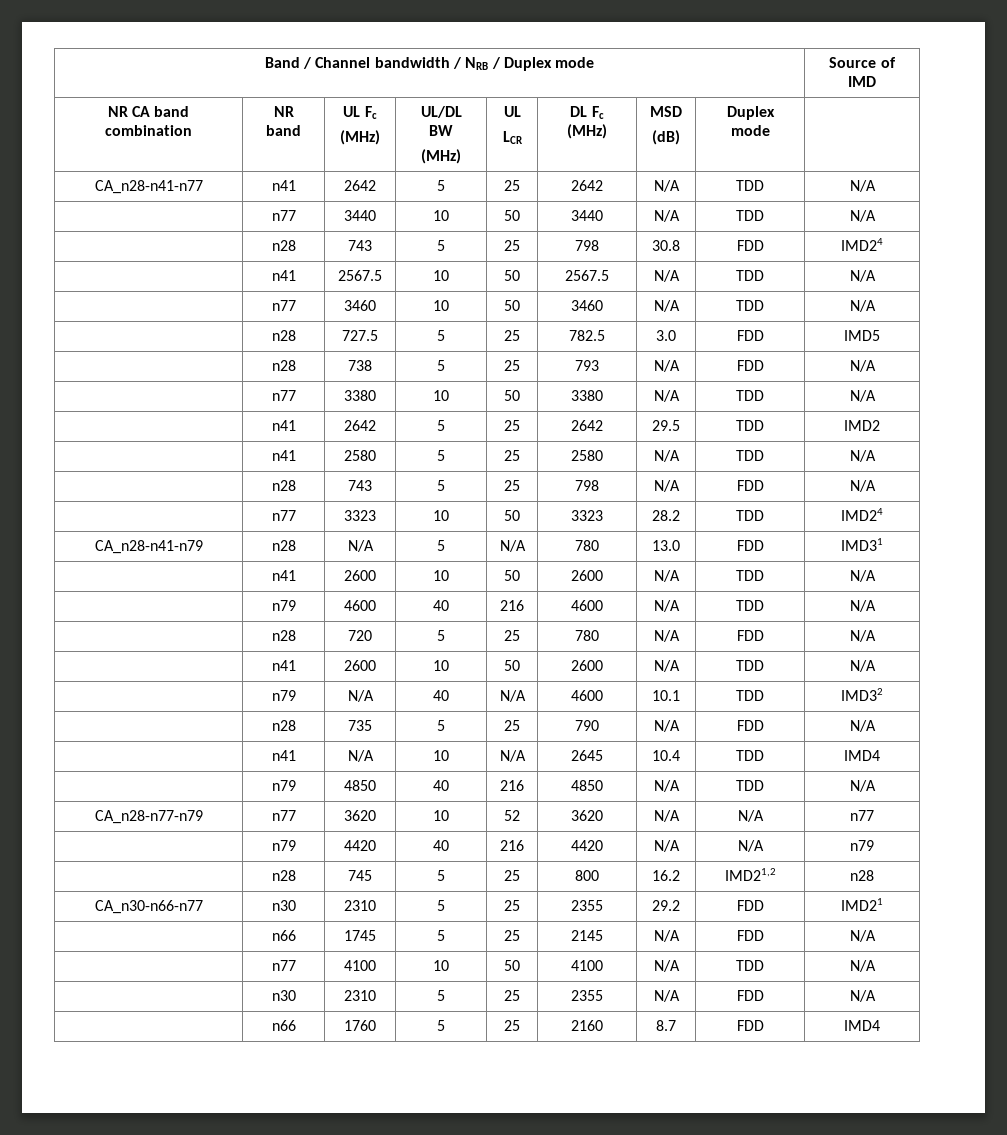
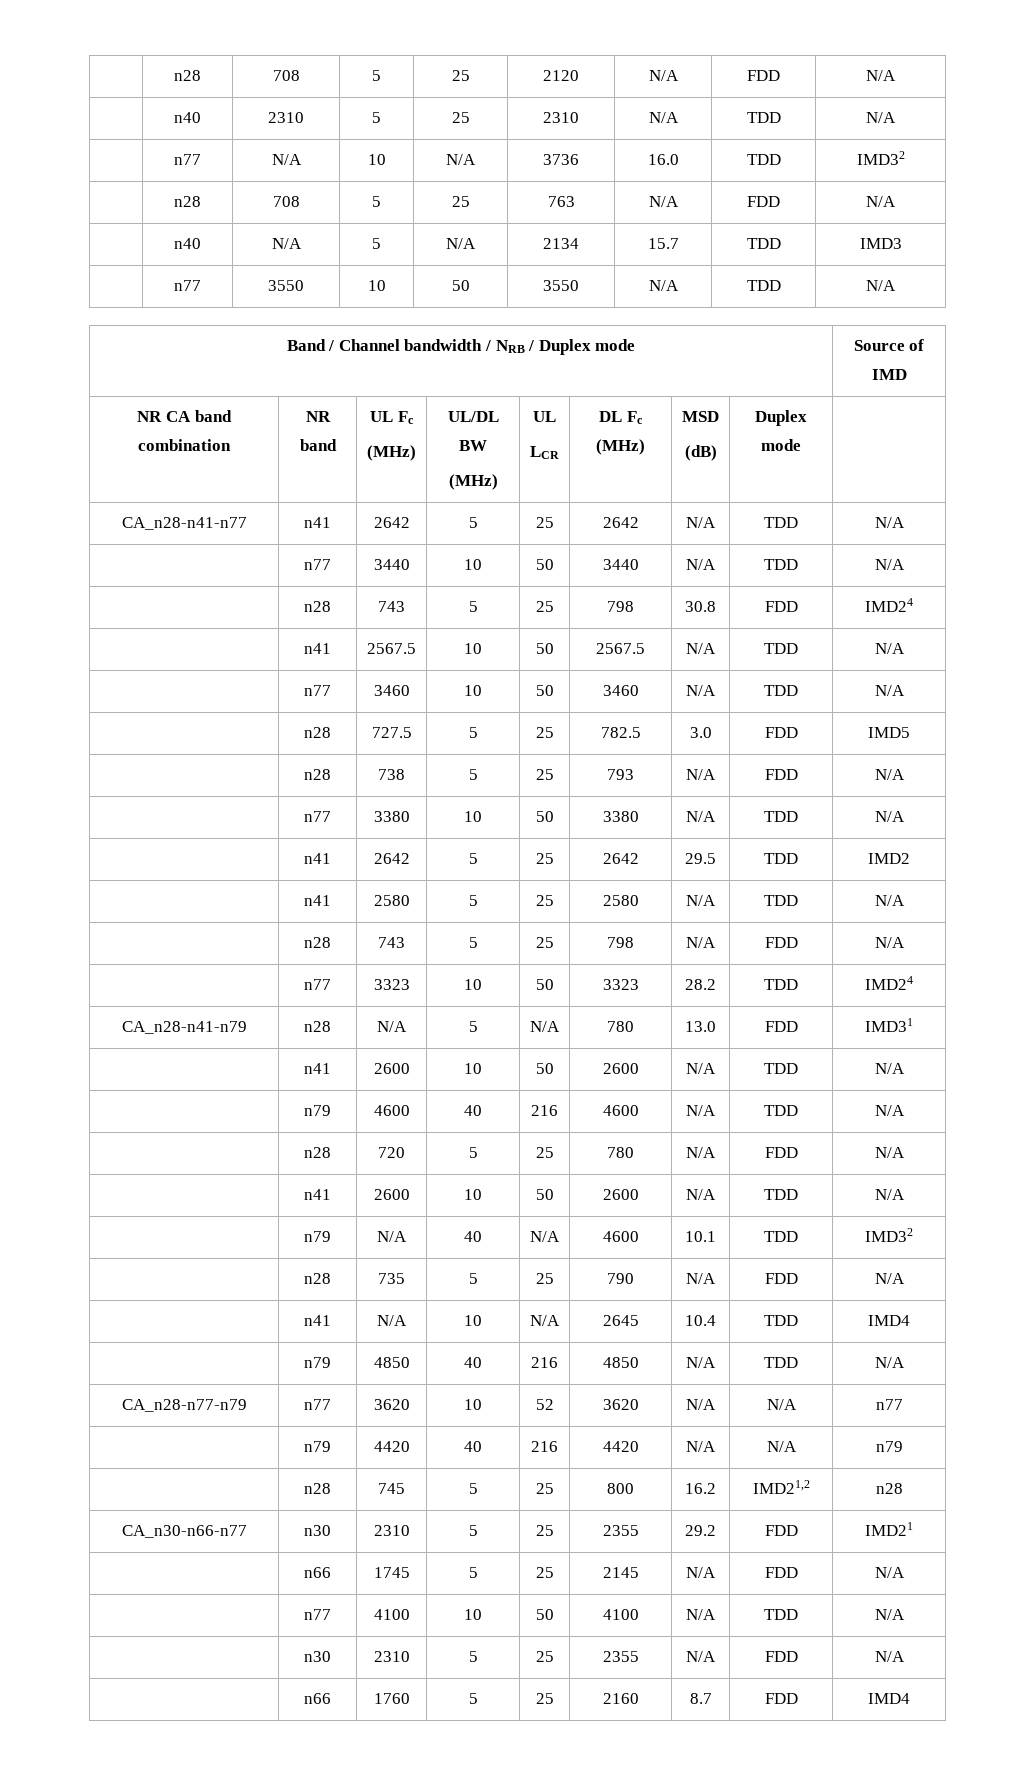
(264, 62) none -> [174,70,201,81] [272,70,300,81] [372,70,381,81] [451,70,470,81] [543,70,579,81] [648,70,679,81] [747,70,780,81] [866,70,896,81] [174,112,201,123] [268,112,304,123] [372,112,381,123] [451,112,470,123] [543,112,579,123] [648,112,679,123] [746,112,781,123] [866,112,896,123] [174,154,201,165] [271,154,302,165] [367,154,386,165] [446,154,476,165] [543,154,579,165] [647,154,679,165] [746,154,781,165] [856,151,905,165] [174,196,201,207] [272,196,300,207] [372,196,381,207] [451,196,470,207] [547,196,575,207] [648,196,679,207] [747,196,780,207] [866,196,896,207] [174,238,201,249] [271,238,302,249] [372,238,381,249] [446,238,476,249] [543,238,579,249] [647,238,679,249] [746,238,781,249] [859,238,902,249] [174,280,201,291] [268,280,304,291] [367,280,386,291] [451,280,470,291] [543,280,579,291] [648,280,679,291] [746,280,781,291] [866,280,896,291] | n28 | 708 | 5 | 25 | 2120 | N/A | FDD | N/A // | n40 | 2310 | 5 | 25 | 2310 | N/A | TDD | N/A // | n77 | N/A | 10 | N/A | 3736 | 16.0 | TDD | IMD32 // | n28 | 708 | 5 | 25 | 763 | N/A | FDD | N/A // | n40 | N/A | 5 | N/A | 2134 | 15.7 | TDD | IMD3 // | n77 | 3550 | 10 | 50 | 3550 | N/A | TDD | N/A //

